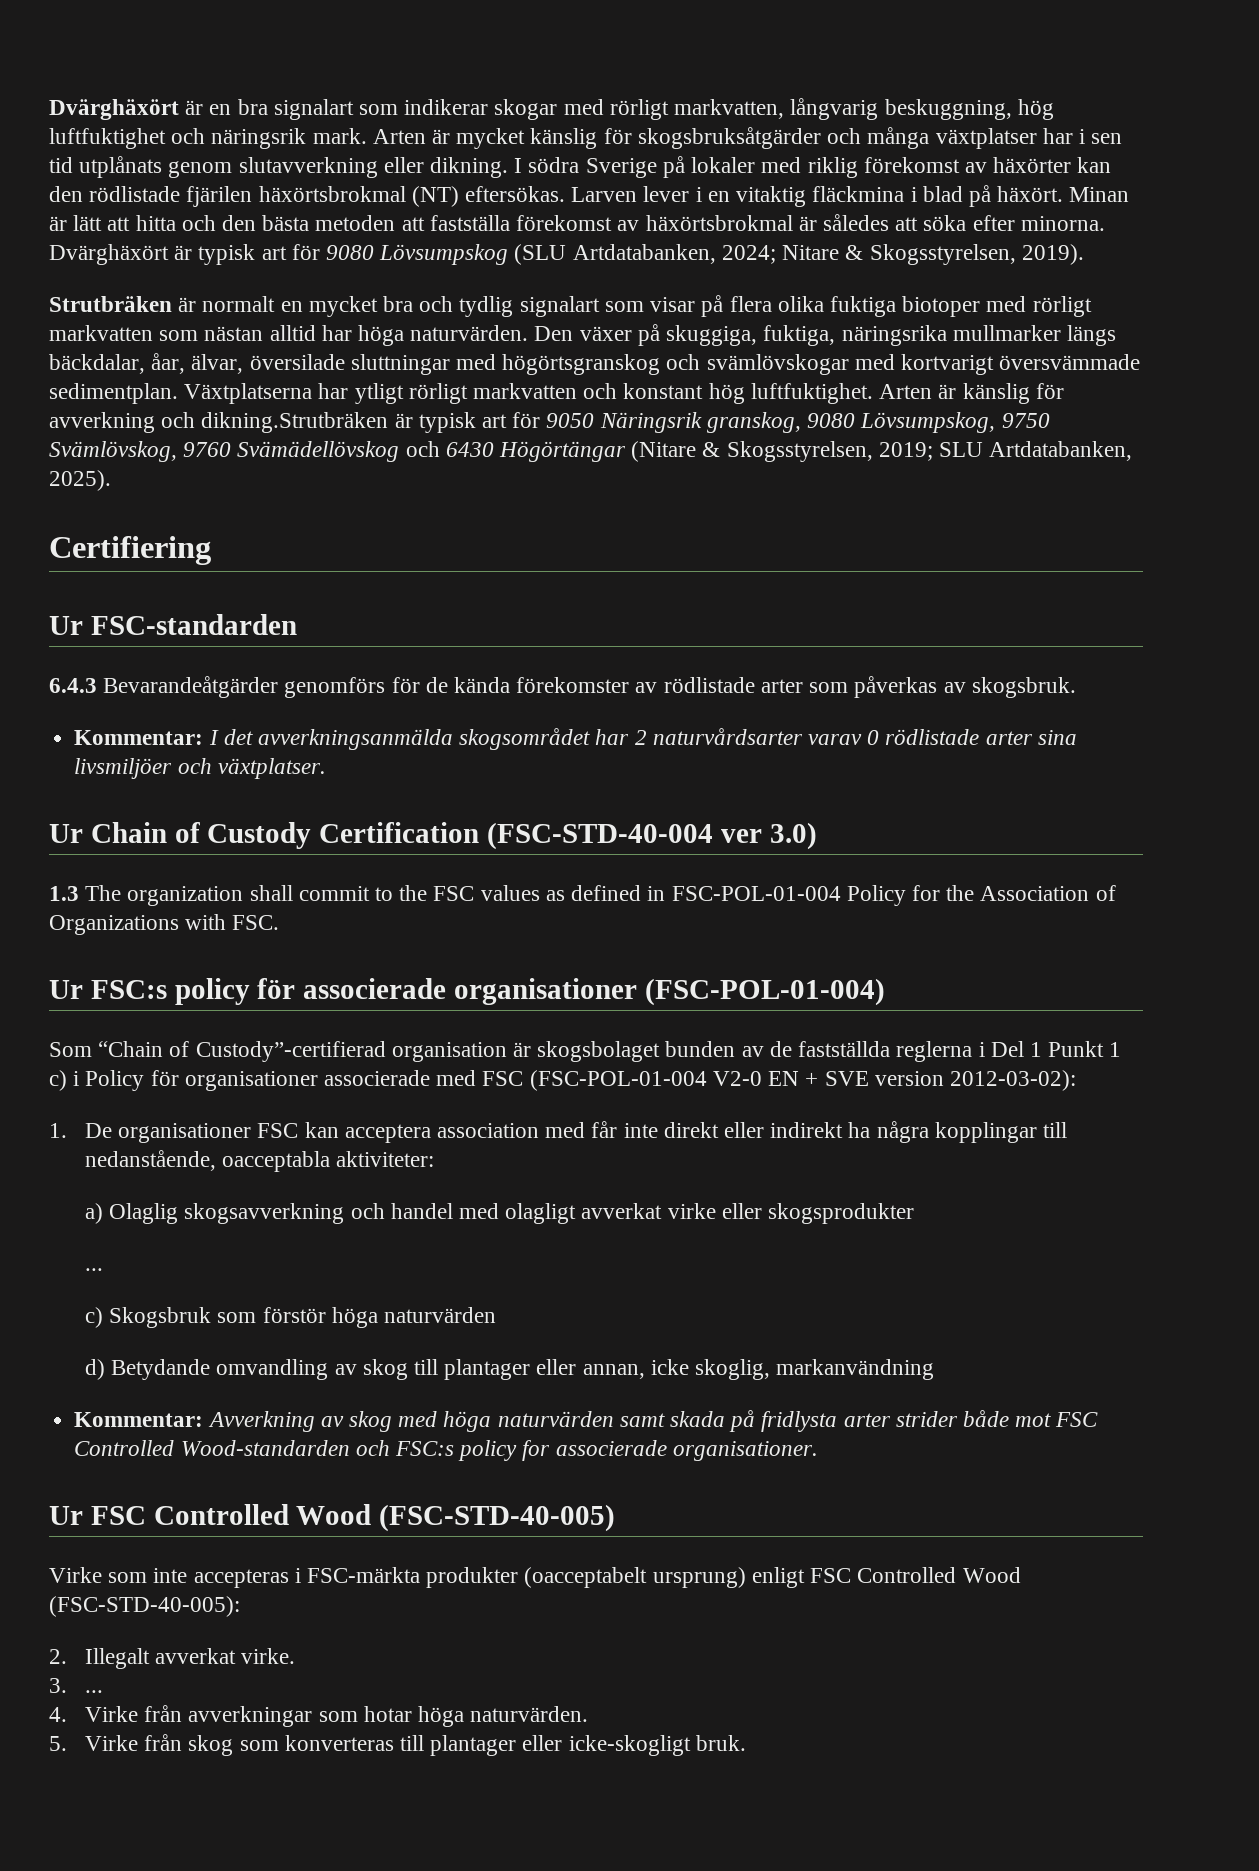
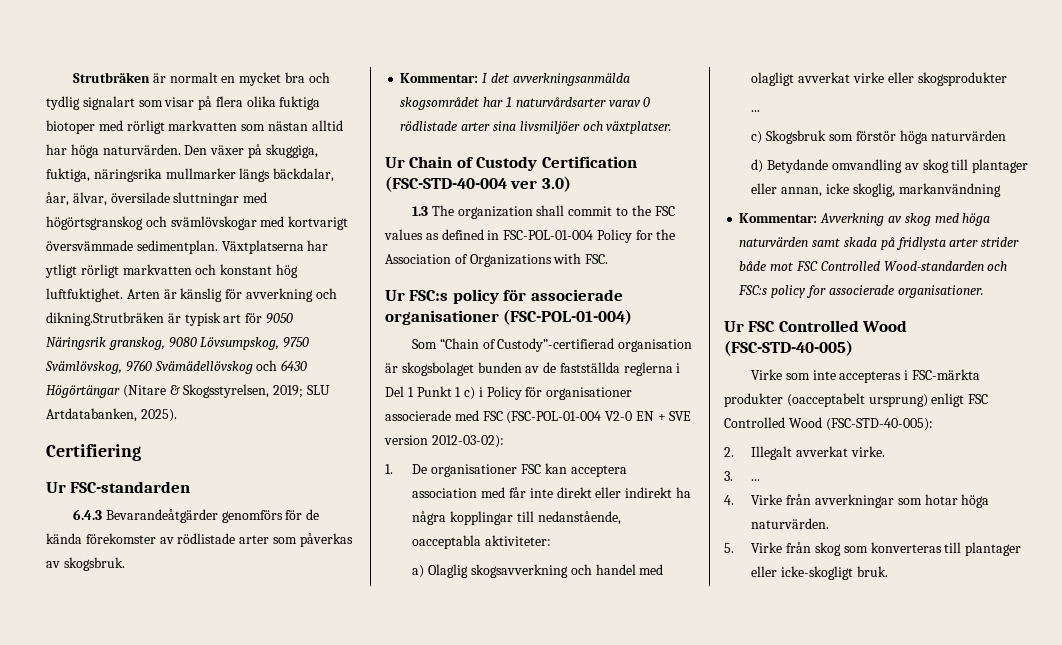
[49,98,1054,120] [49,127,1123,149] [49,156,1112,178] [49,185,1130,207] [49,214,1105,231] [49,244,1084,265] Dvärghäxört är en bra signalart som indikerar skogar med rörligt markvatten, långvarig beskuggning, hög luftfuktighet och näringsrik mark. Arten är mycket känslig för skogsbruksåtgärder och många växtplatser har i sen tid utplånats genom slutavverkning eller dikning. I södra Sverige på lokaler med riklig förekomst av häxörter kan den rödlistade fjärilen häxörtsbrokmal (NT) eftersökas. Larven lever i en vitaktig fläckmina i blad på häxört. Minan är lätt att hitta och den bästa metoden att fastställa förekomst av häxörtsbrokmal är således att söka efter minorna. Dvärghäxört är typisk art för 9080 Lövsumpskog (SLU Artdatabanken, 2024; Nitare & Skogsstyrelsen, 2019). // -> (73, 77) none
[634,730,647,745] 2 -> [505,97,512,107] 1

